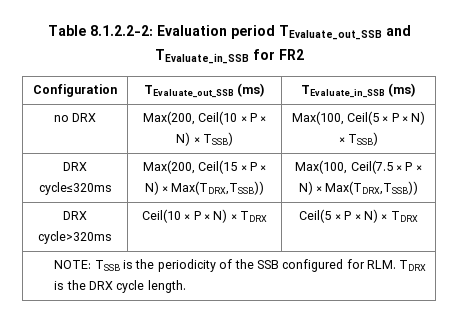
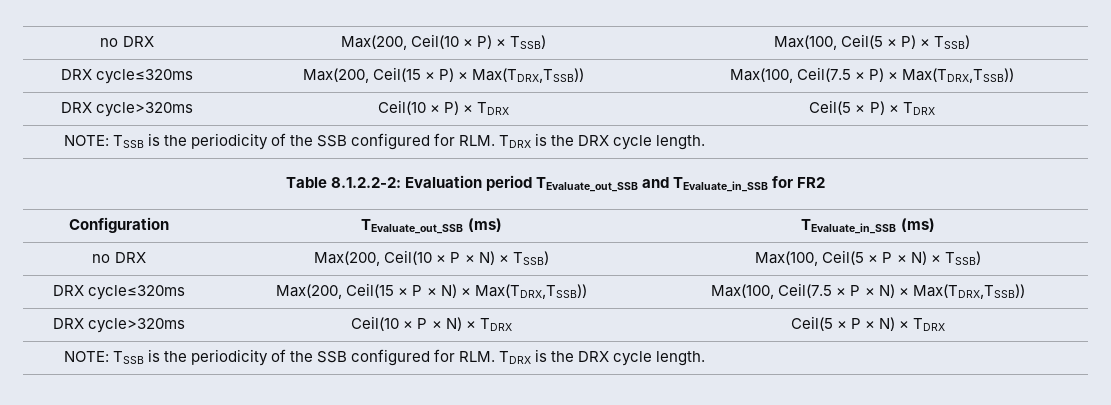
(47, 30) none -> [100,36,154,47] [340,34,547,50] [773,34,971,50] [60,69,194,84] [302,67,585,83] [729,67,1015,83] [60,102,194,117] [377,100,510,115] [809,100,935,115] [63,133,706,150] no DRX | Max(200, Ceil(10 × P) × TSSB) | Max(100, Ceil(5 × P) × TSSB) // DRX cycle≤320ms | Max(200, Ceil(15 × P) × Max(TDRX,TSSB)) | Max(100, Ceil(7.5 × P) × Max(TDRX,TSSB)) // DRX cycle>320ms | Ceil(10 × P) × TDRX | Ceil(5 × P) × TDRX // NOTE: TSSB is the periodicity of the SSB configured for RLM. TDRX is the DRX cycle length. //

